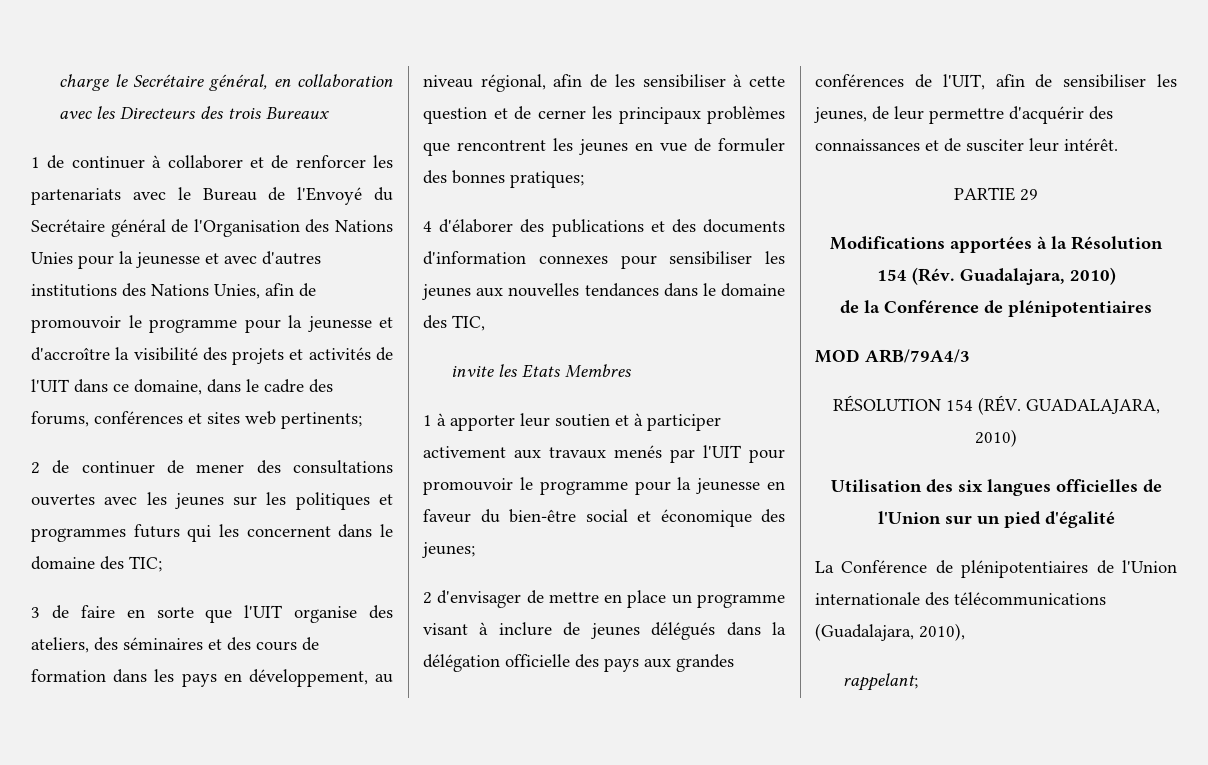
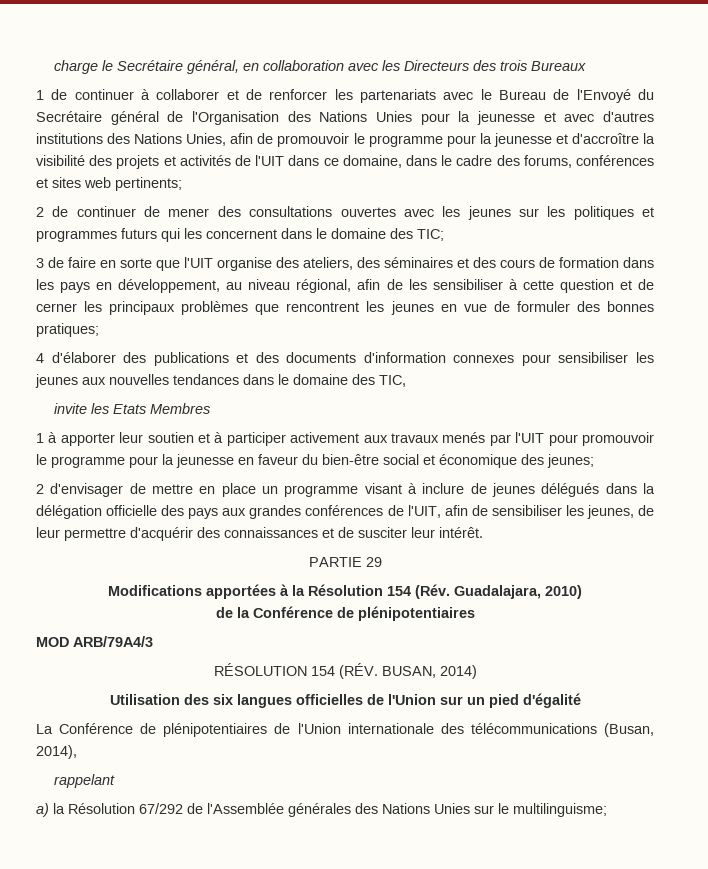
[1025,399,1160,414] [975,429,1017,447] GUADALAJARA, 2010) -> [381,665,477,679] BUSAN, 2014)
[815,623,965,641] [843,673,919,691] (Guadalajara, 2010), // rappelant; -> [603,723,654,737] [36,745,77,759] [53,774,115,788] [36,803,607,817] (Busan, 2014), // rappelant // a) la Résolution 67/292 de l'Assemblée générales des Nations Unies sur le multilinguisme;

